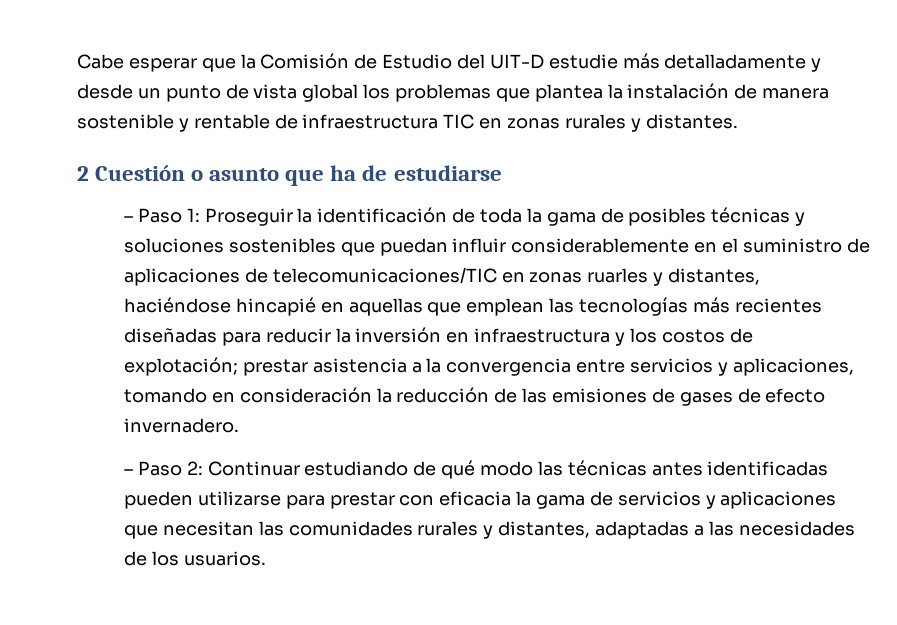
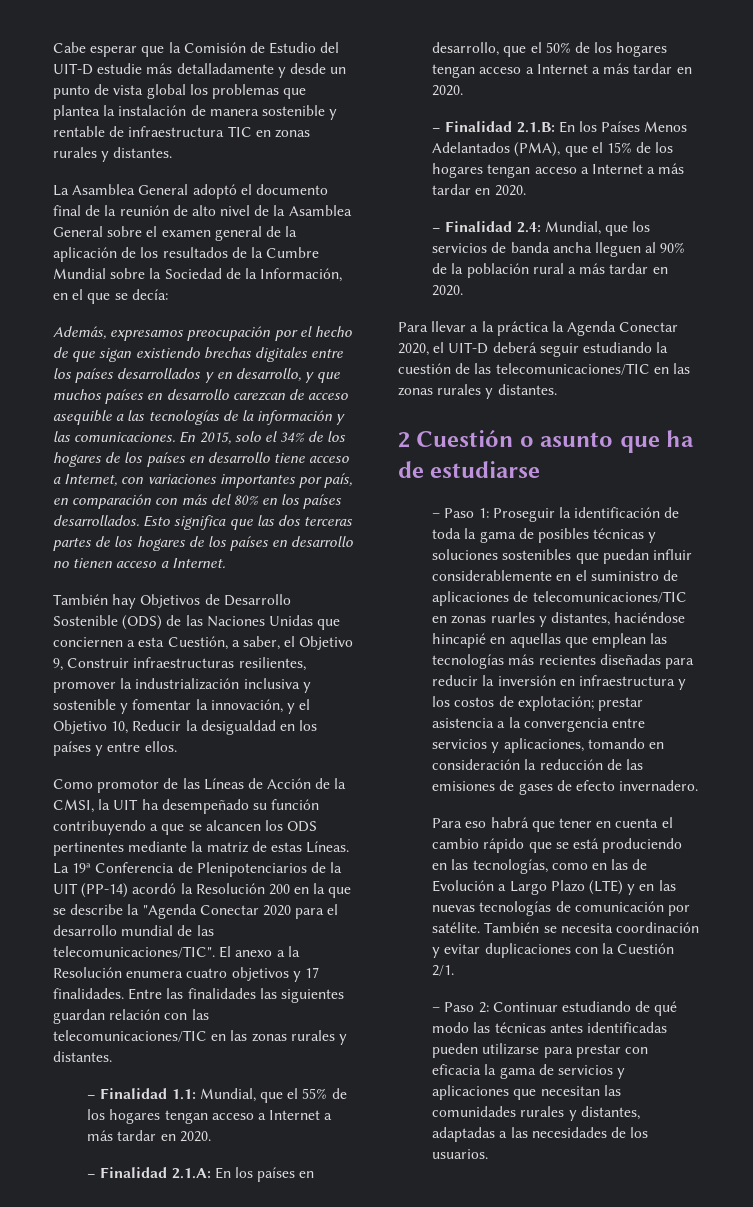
(738, 121) none -> [53,184,328,199] [53,205,352,216] [53,226,298,241] [53,247,320,262] [53,268,343,282] [53,289,168,304] [53,326,352,341] [53,347,344,362] [53,368,341,383] [53,389,349,404] [53,410,346,425] [53,431,347,444] [53,452,350,467] [53,473,353,488] [53,494,343,509] [53,515,354,530] [53,536,354,551] [53,558,225,568] [53,594,291,609] [53,615,341,630] [53,636,354,650] [53,657,306,671] [53,678,311,693] [53,699,311,714] [53,720,318,735] [53,741,177,756] [53,778,347,793] [53,799,320,814] [53,820,318,835] [53,841,350,856] [53,862,343,877] [53,883,352,898] [53,904,339,919] [53,925,214,936] [53,946,300,958] [53,967,319,982] [53,988,344,1003] [53,1009,209,1024] [53,1030,347,1045] [53,1051,112,1062] [87,1088,347,1103] [87,1109,333,1124] [87,1130,211,1142] [87,1167,315,1182] [432,42,668,57] [432,63,692,78] [432,85,464,96] [432,121,688,133] [432,142,674,157] [432,163,685,178] [432,184,526,196] [432,221,651,236] [432,242,686,257] [432,263,668,278] [432,285,464,296] [398,321,679,336] [398,342,669,357] [398,363,690,375] [398,384,557,399] // La Asamblea General adoptó el documento final de la reunión de alto nivel de la Asamblea General sobre el examen general de la aplicación de los resultados de la Cumbre Mundial sobre la Sociedad de la Información, en el que se decía: // Además, expresamos preocupación por el hecho de que sigan existiendo brechas digitales entre los países desarrollados y en desarrollo, y que muchos países en desarrollo carezcan de acceso asequible a las tecnologías de la información y las comunicaciones. En 2015, solo el 34% de los hogares de los países en desarrollo tiene acceso a Internet, con variaciones importantes por país, en comparación con más del 80% en los países desarrollados. Esto significa que las dos terceras partes de los hogares de los países en desarrollo no tienen acceso a Internet. // También hay Objetivos de Desarrollo Sostenible (ODS) de las Naciones Unidas que conciernen a esta Cuestión, a saber, el Objetivo 9, Construir infraestructuras resilientes, promover la industrialización inclusiva y sostenible y fomentar la innovación, y el Objetivo 10, Reducir la desigualdad en los países y entre ellos. // Como promotor de las Líneas de Acción de la CMSI, la UIT ha desempeñado su función contribuyendo a que se alcancen los ODS pertinentes mediante la matriz de estas Líneas. La 19ª Conferencia de Plenipotenciarios de la UIT (PP-14) acordó la Resolución 200 en la que se describe la "Agenda Conectar 2020 para el desarrollo mundial de las telecomunicaciones/TIC". El anexo a la Resolución enumera cuatro objetivos y 17 finalidades. Entre las finalidades las siguientes guardan relación con las telecomunicaciones/TIC en las zonas rurales y distantes. // – Finalidad 1.1: Mundial, que el 55% de los hogares tengan acceso a Internet a más tardar en 2020. // – Finalidad 2.1.A: En los países en desarrollo, que el 50% de los hogares tengan acceso a Internet a más tardar en 2020. // – Finalidad 2.1.B: En los Países Menos Adelantados (PMA), que el 15% de los hogares tengan acceso a Internet a más tardar en 2020. // – Finalidad 2.4: Mundial, que los servicios de banda ancha lleguen al 90% de la población rural a más tardar en 2020. // Para llevar a la práctica la Agenda Conectar 2020, el UIT-D deberá seguir estudiando la cuestión de las telecomunicaciones/TIC en las zonas rurales y distantes.
(240, 425) none -> [432,817,673,832] [432,838,683,853] [432,859,648,874] [432,880,676,895] [432,901,690,916] [432,922,699,933] [432,943,675,958] [432,965,455,976] // Para eso habrá que tener en cuenta el cambio rápido que se está produciendo en las tecnologías, como en las de Evolución a Largo Plazo (LTE) y en las nuevas tecnologías de comunicación por satélite. También se necesita coordinación y evitar duplicaciones con la Cuestión 2/1.

